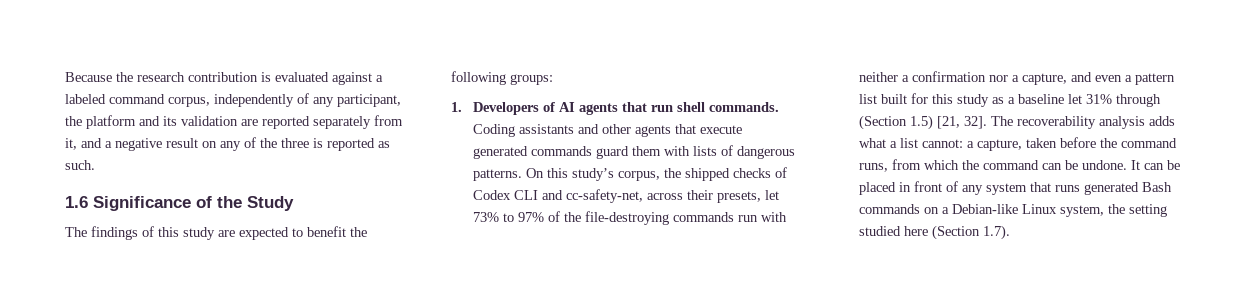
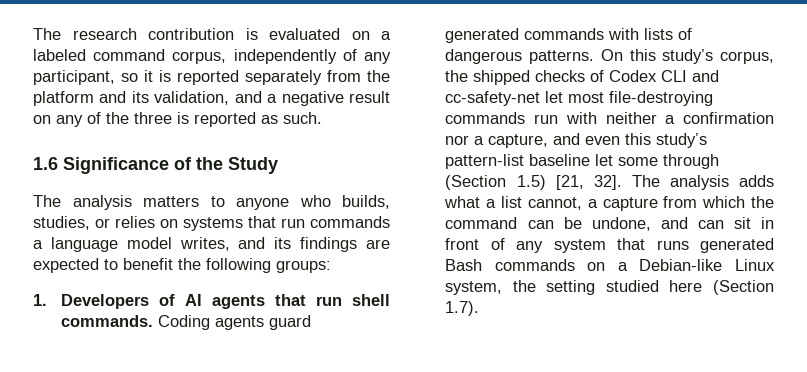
[65,72,133,82] Because the -> [33,28,61,40] The
[332,72,372,85] against -> [351,31,370,40] on
[65,115,403,129] [65,138,77,150] the platform and its validation are reported separately from it, -> [121,70,390,85] [33,91,230,106] so it is reported separately from the platform and its validation,
[91,226,215,240] findings of this study -> [72,195,390,210] [33,216,390,231] [33,237,358,252] analysis matters to anyone who builds, studies, or relies on systems that run commands a language model writes, and its findings
[518,124,742,137] [472,146,661,159] assistants and other agents that execute generated commands guard them -> [215,315,312,330] [445,28,605,43] agents guard generated commands
[565,189,779,203] [472,211,581,222] cc-safety-net, across their presets, let 73% to 97% of the -> [445,91,605,106] cc-safety-net let most
[1124,73,1175,85] [858,93,1015,107] a pattern list built for this study as a -> [625,133,708,148] [445,154,525,169] this study’s pattern-list
[1085,94,1112,104] 31% -> [618,157,659,166] some
[1016,116,1096,129] recoverability -> (660, 181) none
[921,137,1177,151] [858,163,888,172] cannot: a capture, taken before the command runs, -> [527,197,658,211] cannot, a capture
[1081,160,1180,170] [858,182,896,195] undone. It can be placed -> [591,217,751,231] undone, and can sit

